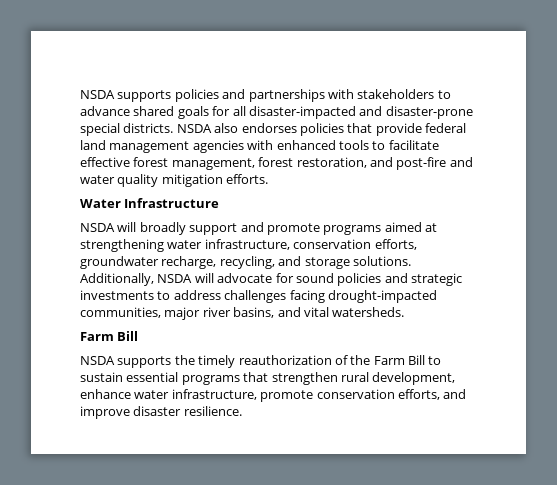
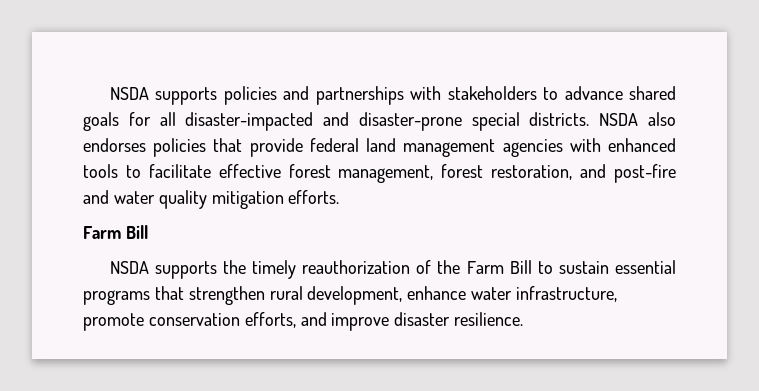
[80,198,220,208] [80,222,437,235] [80,239,417,252] [80,256,411,269] [80,273,462,286] [80,290,437,303] [80,307,405,320] // Water Infrastructure // NSDA will broadly support and promote programs aimed at strengthening water infrastructure, conservation efforts, groundwater recharge, recycling, and storage solutions. Additionally, NSDA will advocate for sound policies and strategic investments to address challenges facing drought-impacted communities, major river basins, and vital watersheds. -> (340, 197) none

